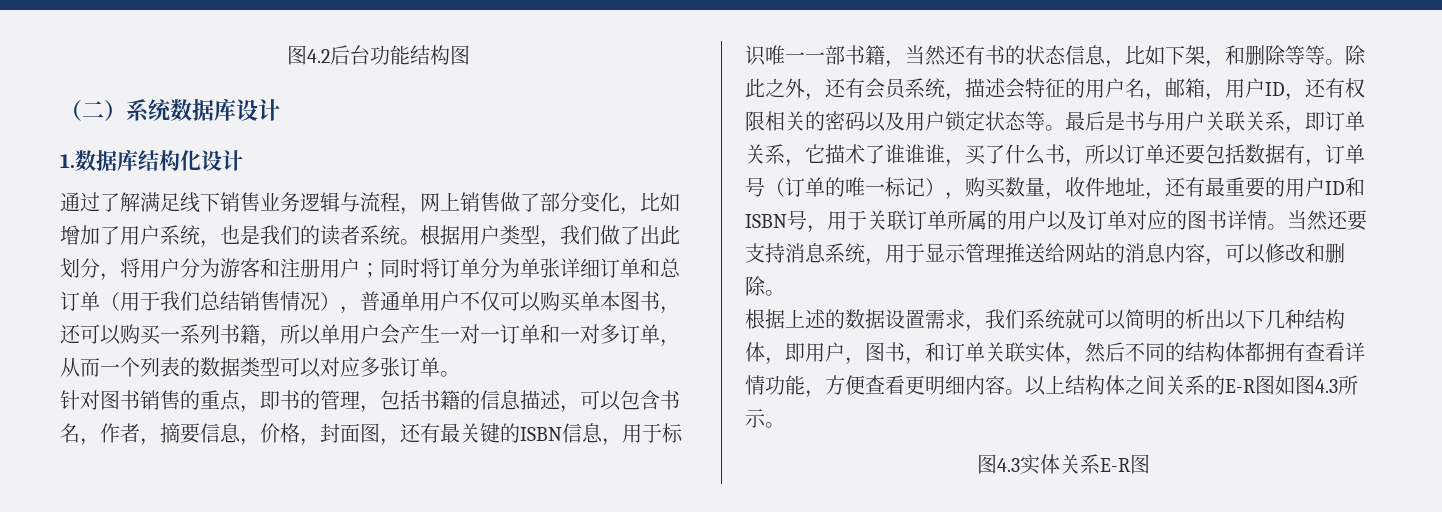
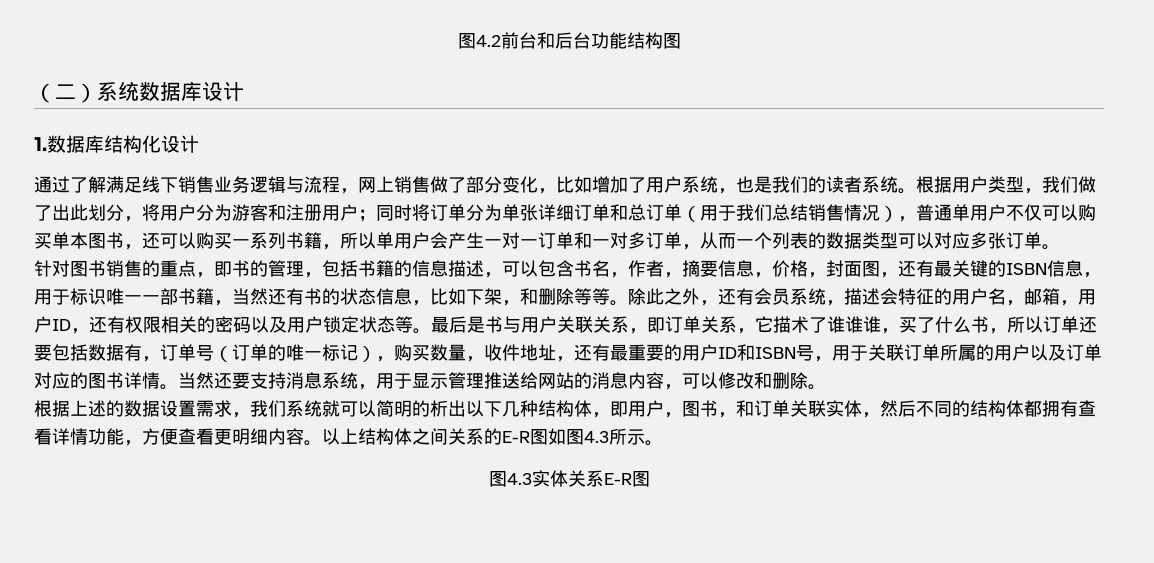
(330, 56) none -> [500,32,555,49] 前台和

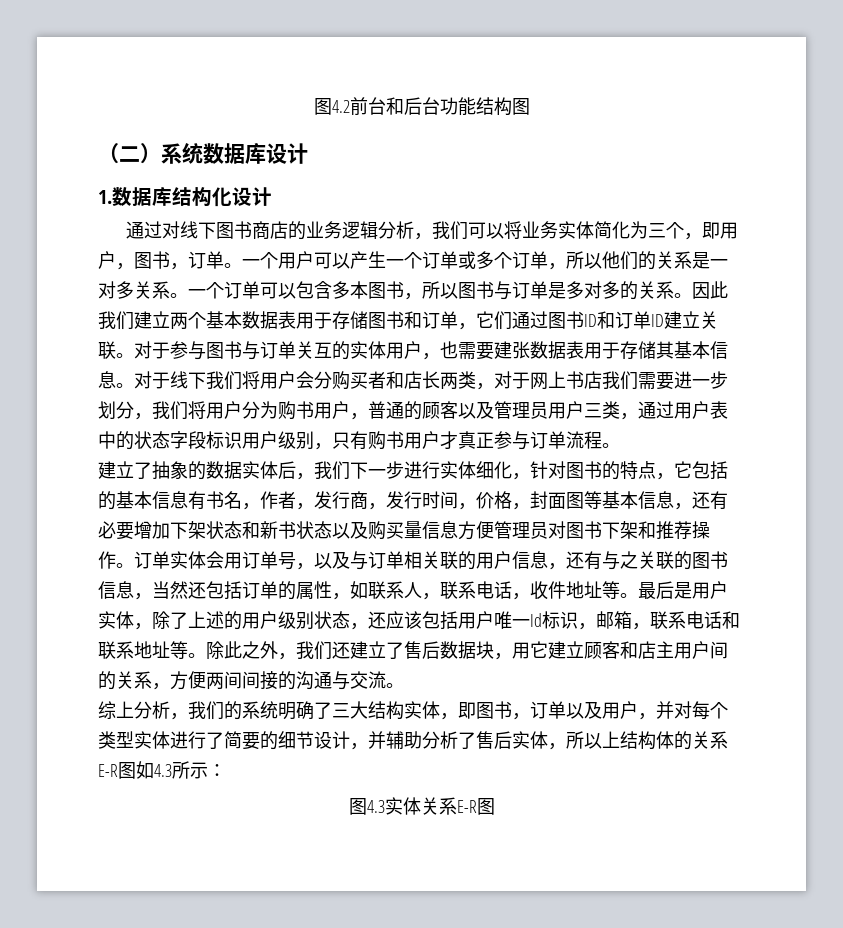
[70,176,1096,194] [34,204,1096,222] [34,232,1060,250] [34,260,1101,278] [34,288,1096,306] [34,316,1097,334] [34,344,1102,362] [34,372,826,390] [34,400,1096,418] [34,428,502,446] 了解满足线下销售业务逻辑与流程，网上销售做了部分变化，比如增加了用户系统，也是我们的读者系统。根据用户类型，我们做了出此划分，将用户分为游客和注册用户；同时将订单分为单张详细订单和总订单（用于我们总结销售情况），普通单用户不仅可以购买单本图书，还可以购买一系列书籍，所以单用户会产生一对一订单和一对多订单，从而一个列表的数据类型可以对应多张订单。 // 针对图书销售的重点，即书的管理，包括书籍的信息描述，可以包含书名，作者，摘要信息，价格，封面图，还有最关键的ISBN信息，用于标识唯一一部书籍，当然还有书的状态信息，比如下架，和删除等等。除此之外，还有会员系统，描述会特征的用户名，邮箱，用户ID，还有权限相关的密码以及用户锁定状态等。最后是书与用户关联关系，即订单关系，它描术了谁谁谁，买了什么书，所以订单还要包括数据有，订单号（订单的唯一标记），购买数量，收件地址，还有最重要的用户ID和ISBN号，用于关联订单所属的用户以及订单对应的图书详情。当然还要支持消息系统，用于显示管理推送给网站的消息内容，可以修改和删除。 // 根据上述的数据设置需求，我们系统就可以简明的析出以下几种结构体，即用户，图书，和订单关联实体，然后不同的结构体都拥有查看详情功能，方便查看更明细内容。以上结构体之间关系的 -> [162,221,739,240] [98,251,728,270] [98,281,728,300] [98,311,718,330] [98,341,728,360] [98,371,728,390] [98,401,728,420] [98,431,620,450] [98,461,728,480] [98,491,728,510] [98,521,710,540] [98,551,728,570] [98,581,728,600] [98,611,740,630] [98,641,728,660] [98,671,404,690] [98,701,728,720] [98,731,728,750] 对线下图书商店的业务逻辑分析，我们可以将业务实体简化为三个，即用户，图书，订单。一个用户可以产生一个订单或多个订单，所以他们的关系是一对多关系。一个订单可以包含多本图书，所以图书与订单是多对多的关系。因此我们建立两个基本数据表用于存储图书和订单，它们通过图书ID和订单ID建立关联。对于参与图书与订单关互的实体用户，也需要建张数据表用于存储其基本信息。对于线下我们将用户会分购买者和店长两类，对于网上书店我们需要进一步划分，我们将用户分为购书用户，普通的顾客以及管理员用户三类，通过用户表中的状态字段标识用户级别，只有购书用户才真正参与订单流程。 // 建立了抽象的数据实体后，我们下一步进行实体细化，针对图书的特点，它包括的基本信息有书名，作者，发行商，发行时间，价格，封面图等基本信息，还有必要增加下架状态和新书状态以及购买量信息方便管理员对图书下架和推荐操作。订单实体会用订单号，以及与订单相关联的用户信息，还有与之关联的图书信息，当然还包括订单的属性，如联系人，联系电话，收件地址等。最后是用户实体，除了上述的用户级别状态，还应该包括用户唯一Id标识，邮箱，联系电话和联系地址等。除此之外，我们还建立了售后数据块，用它建立顾客和店主用户间的关系，方便两间间接的沟通与交流。 // 综上分析，我们的系统明确了三大结构实体，即图书，订单以及用户，并对每个类型实体进行了简要的细节设计，并辅助分析了售后实体，所以上结构体的关系
[566,429,584,445] 图 -> (154, 770) none
[645,440,663,446] 。 -> [208,764,226,777] ：

